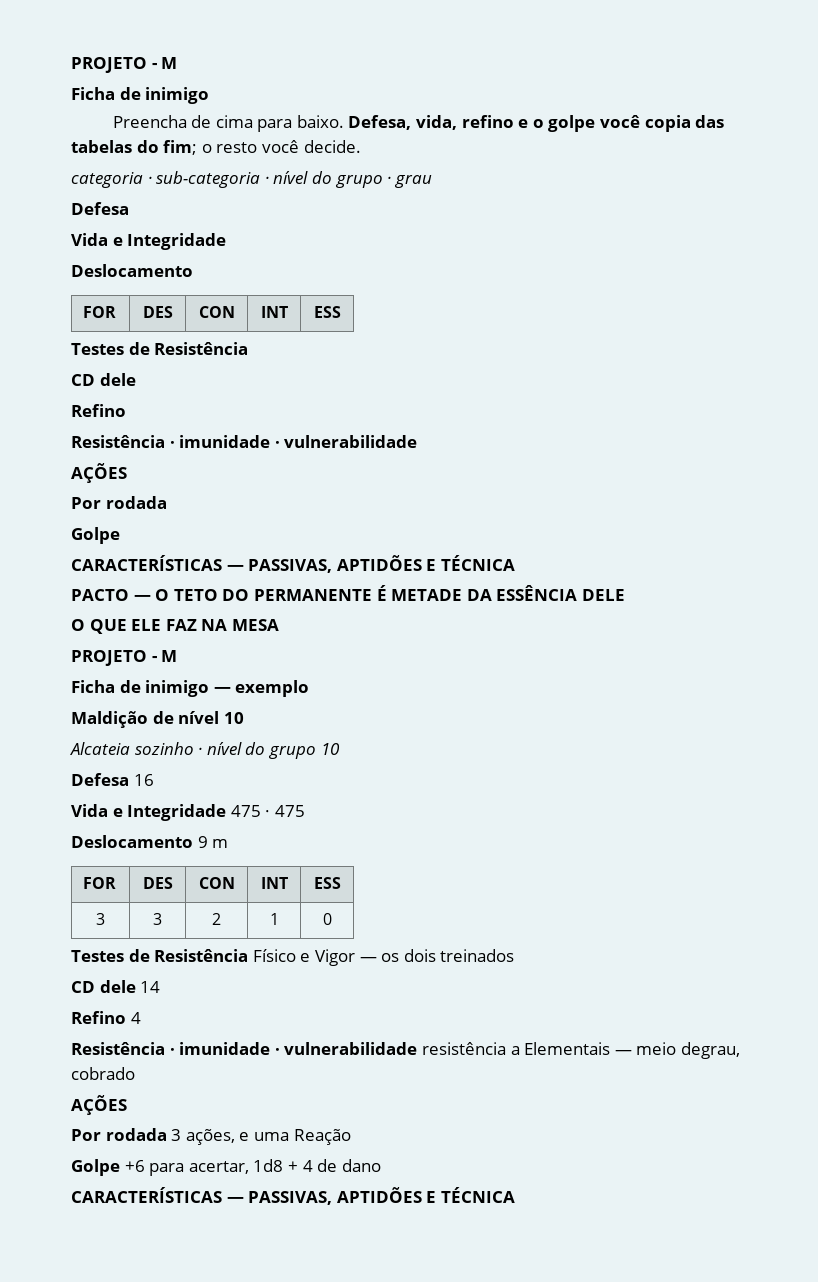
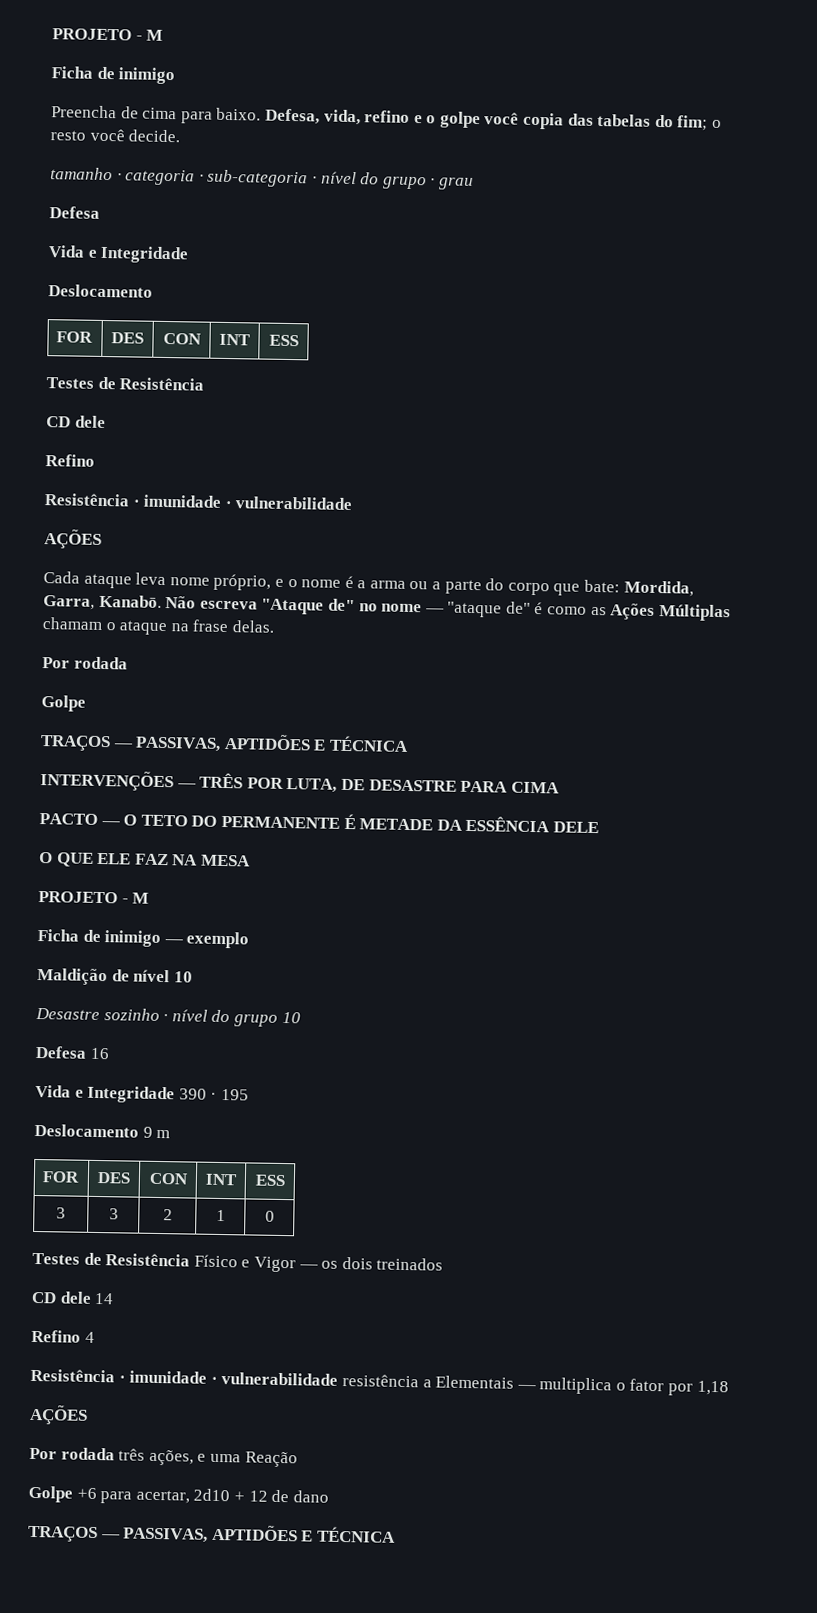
(361, 146) none -> [50,167,122,181] tamanho ·
(127, 473) none -> [43,571,694,597] [43,594,731,622] [42,617,274,636] // Cada ataque leva nome próprio, e o nome é a arma ou a parte do corpo que bate: Mordida, Garra, Kanabō. Não escreva "Ataque de" no nome — "ataque de" é como as Ações Múltiplas chamam o ataque na frase delas.
[71,555,515,573] CARACTERÍSTICAS — PASSIVAS, APTIDÕES E TÉCNICA -> [40,733,409,752] [40,770,560,794] TRAÇOS — PASSIVAS, APTIDÕES E TÉCNICA // INTERVENÇÕES — TRÊS POR LUTA, DE DESASTRE PARA CIMA
[70,742,130,755] Alcateia -> [35,1007,100,1021] Desastre
[230,805,305,817] 475 · 475 -> [178,1088,249,1101] 390 · 195
[636,1042,740,1059] [71,1067,135,1080] [71,1095,127,1115] [71,1128,182,1141] meio degrau, cobrado // AÇÕES // Por rodada 3 -> [539,1377,729,1396] [29,1404,88,1425] [29,1447,146,1461] multiplica o fator por 1,18 // AÇÕES // Por rodada três
[253,1159,313,1172] 1d8 + 4 -> [193,1488,268,1502] 2d10 + 12
[71,1187,222,1203] CARACTERÍSTICAS -> [28,1525,98,1543] TRAÇOS

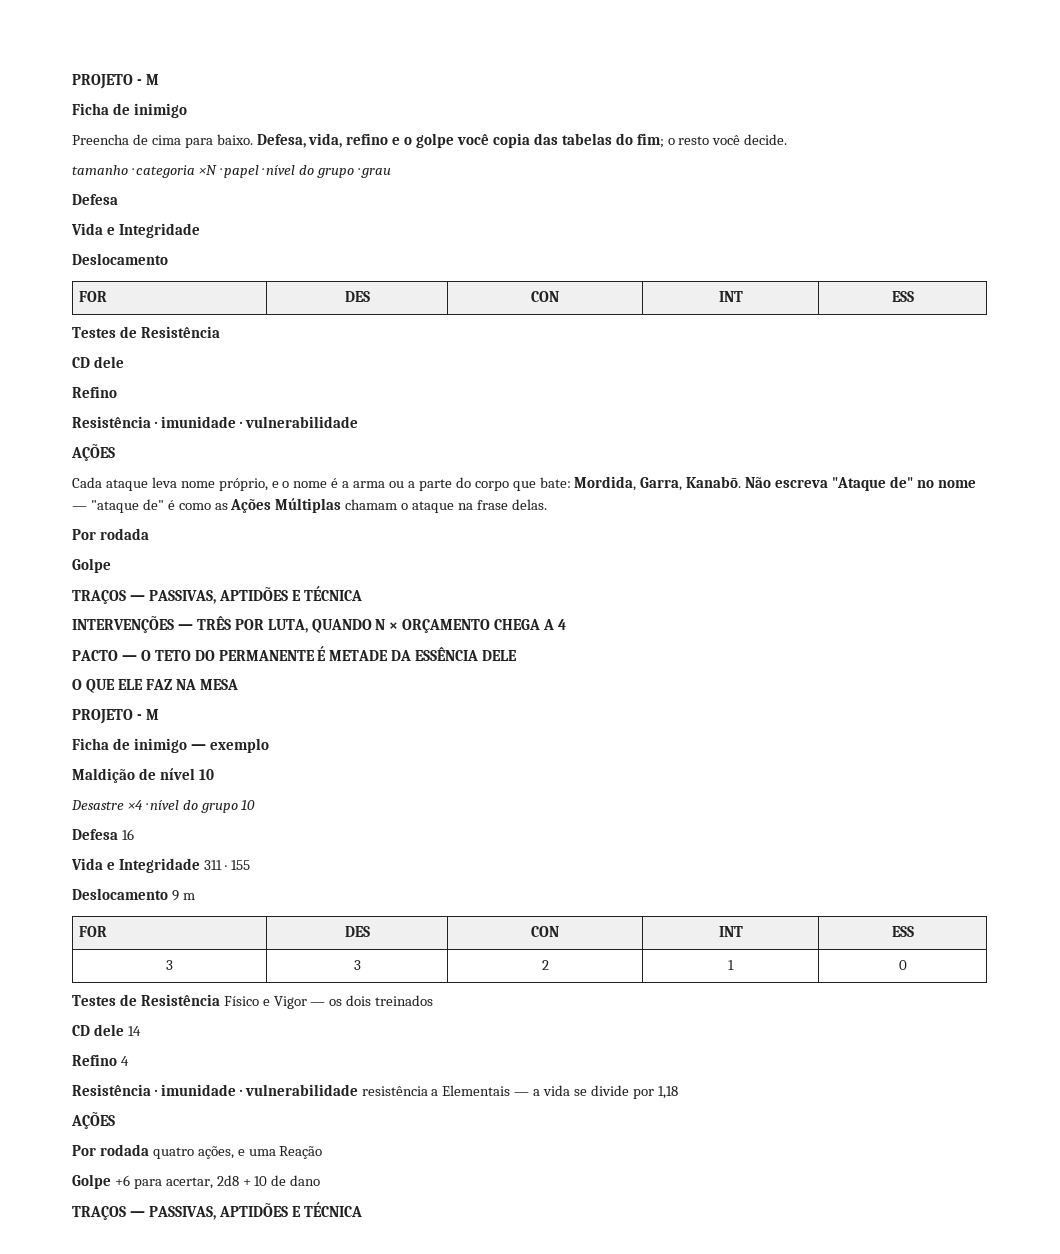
[198,169,309,188] · sub-categoria -> [198,165,259,178] ×N · papel
[340,778,560,794] DE DESASTRE PARA CIMA -> [311,619,567,633] QUANDO N × ORÇAMENTO CHEGA A 4
[103,1008,160,1021] sozinho -> [127,800,143,810] ×4
[178,1088,249,1101] 390 · 195 -> [203,860,250,870] 311 · 155
[539,1377,665,1395] multiplica o fator -> [533,1085,629,1096] a vida se divide
[118,1448,146,1461] três -> [152,1147,194,1159] quatro
[193,1488,268,1502] 2d10 + 12 -> [216,1175,268,1186] 2d8 + 10

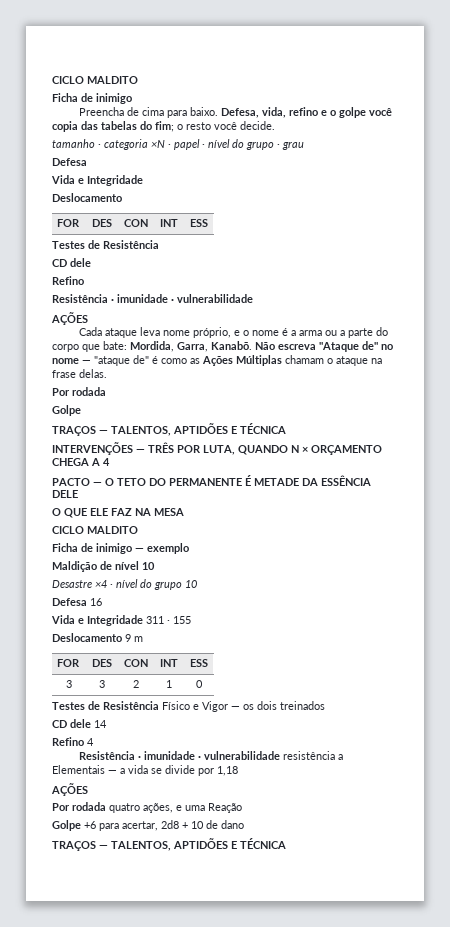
[72,74,159,89] PROJETO - M -> [52,76,138,84] CICLO MALDITO
[148,590,216,604] PASSIVAS, -> [111,426,171,436] TALENTOS,
[72,709,159,724] PROJETO - M -> [52,526,138,534] CICLO MALDITO
[148,1206,216,1220] PASSIVAS, -> [111,841,171,851] TALENTOS,

